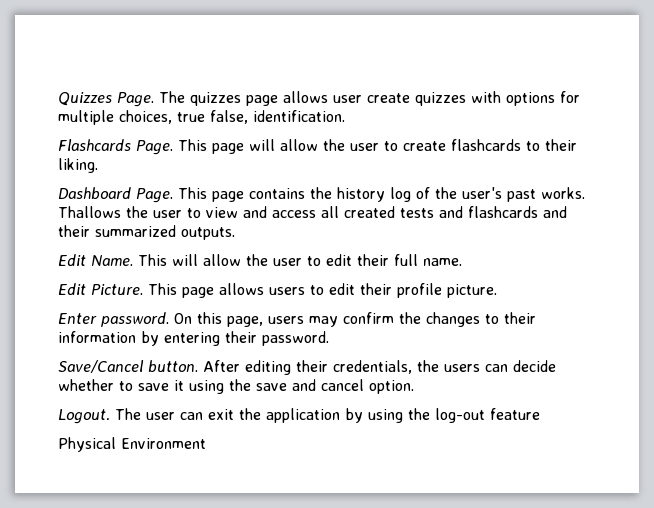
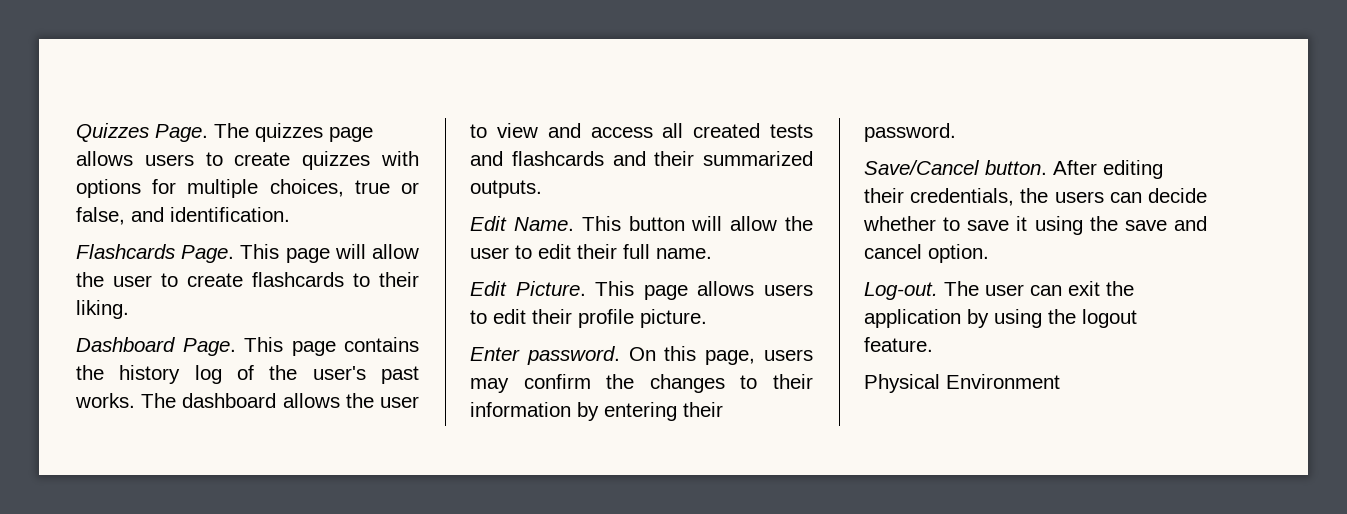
[333,95,362,103] user -> [144,152,223,166] users to
[210,110,248,124] false, -> [401,182,419,194] [76,207,164,225] or false, and
[58,206,121,218] Thallows -> [141,393,340,408] The dashboard allows
(167, 260) none -> [628,216,685,231] button
[58,409,110,424] Logout. -> [864,282,938,300] Log-out.
[435,408,540,423] log-out feature -> [1082,309,1137,328] [864,337,933,352] logout feature.

